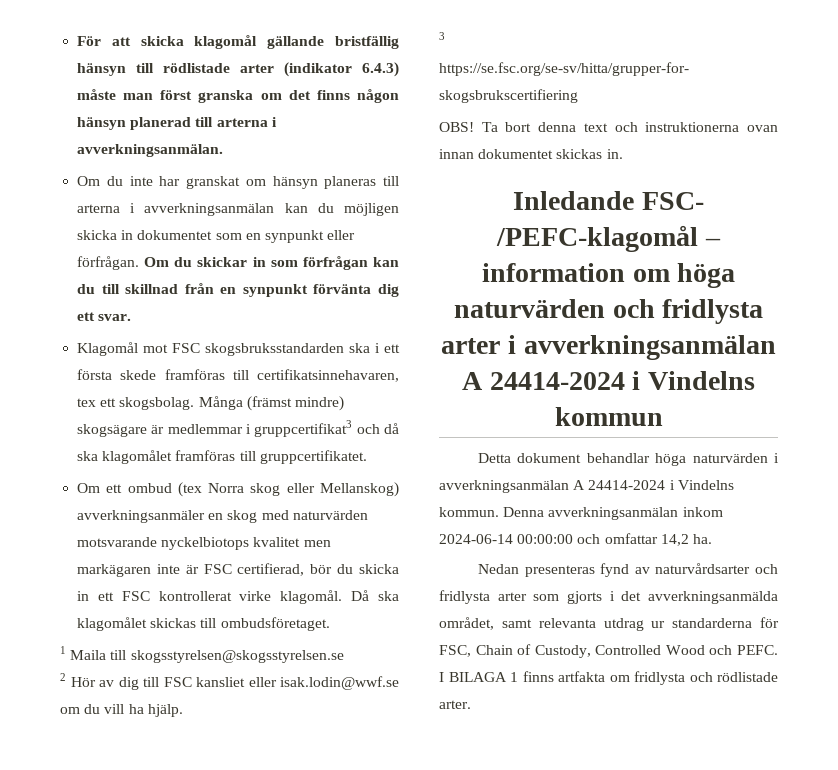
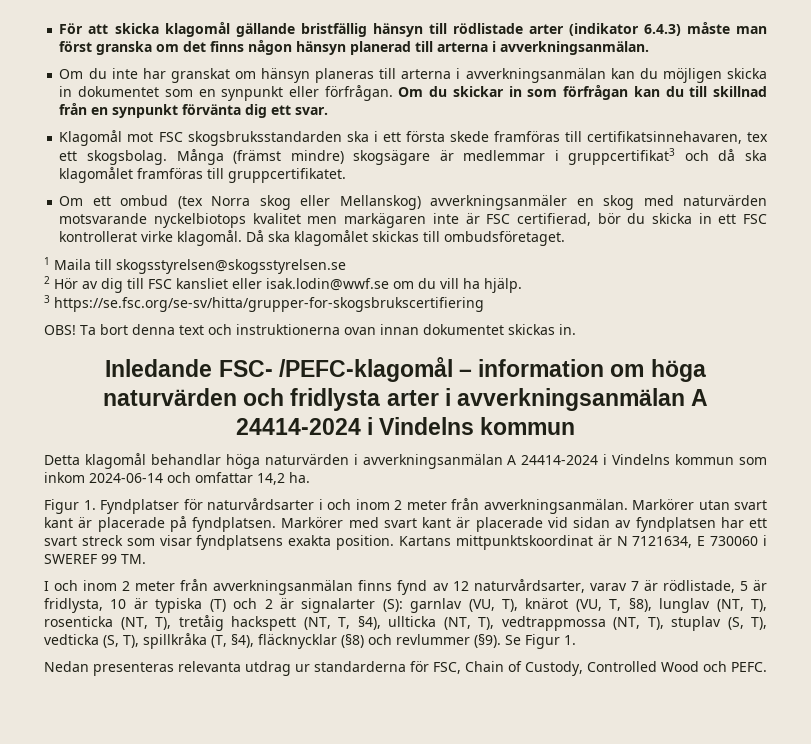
[517,453,582,463] dokument -> [84,453,146,469] klagomål
[439,507,679,520] kommun. Denna avverkningsanmälan -> [675,454,767,465] kommun som
[517,534,574,544] 00:00:00 -> (163, 478) none
[477,563,778,577] [439,590,778,604] [439,617,532,630] Nedan presenteras fynd av naturvårdsarter och fridlysta arter som gjorts i det avverkningsanmälda området, samt -> [44,498,767,514] [44,516,767,532] [44,535,768,550] [44,554,146,564] [44,579,767,595] [44,598,768,613] [44,615,767,631] [44,633,576,649] [44,661,174,676] Figur 1. Fyndplatser för naturvårdsarter i och inom 2 meter från avverkningsanmälan. Markörer utan svart kant är placerade på fyndplatsen. Markörer med svart kant är placerade vid sidan av fyndplatsen har ett svart streck som visar fyndplatsens exakta position. Kartans mittpunktskoordinat är N 7121634, E 730060 i SWEREF 99 TM. // I och inom 2 meter från avverkningsanmälan finns fynd av 12 naturvårdsarter, varav 7 är rödlistade, 5 är fridlysta, 10 är typiska (T) och 2 är signalarter (S): garnlav (VU, T), knärot (VU, T, §8), lunglav (NT, T), rosenticka (NT, T), tretåig hackspett (NT, T, §4), ullticka (NT, T), vedtrappmossa (NT, T), stuplav (S, T), vedticka (S, T), spillkråka (T, §4), fläcknycklar (§8) och revlummer (§9). Se Figur 1. // Nedan presenteras
[439,671,778,685] [439,700,471,709] I BILAGA 1 finns artfakta om fridlysta och rödlistade arter. -> (767, 667) none

